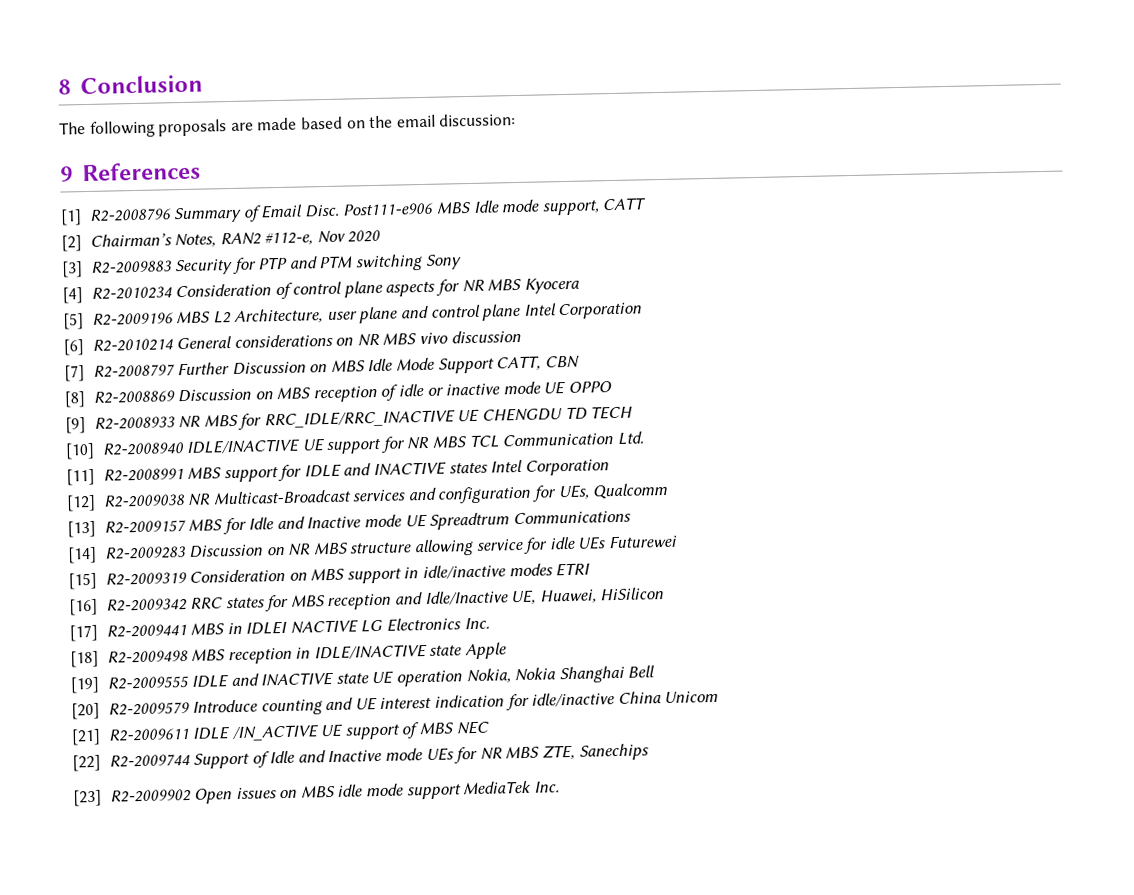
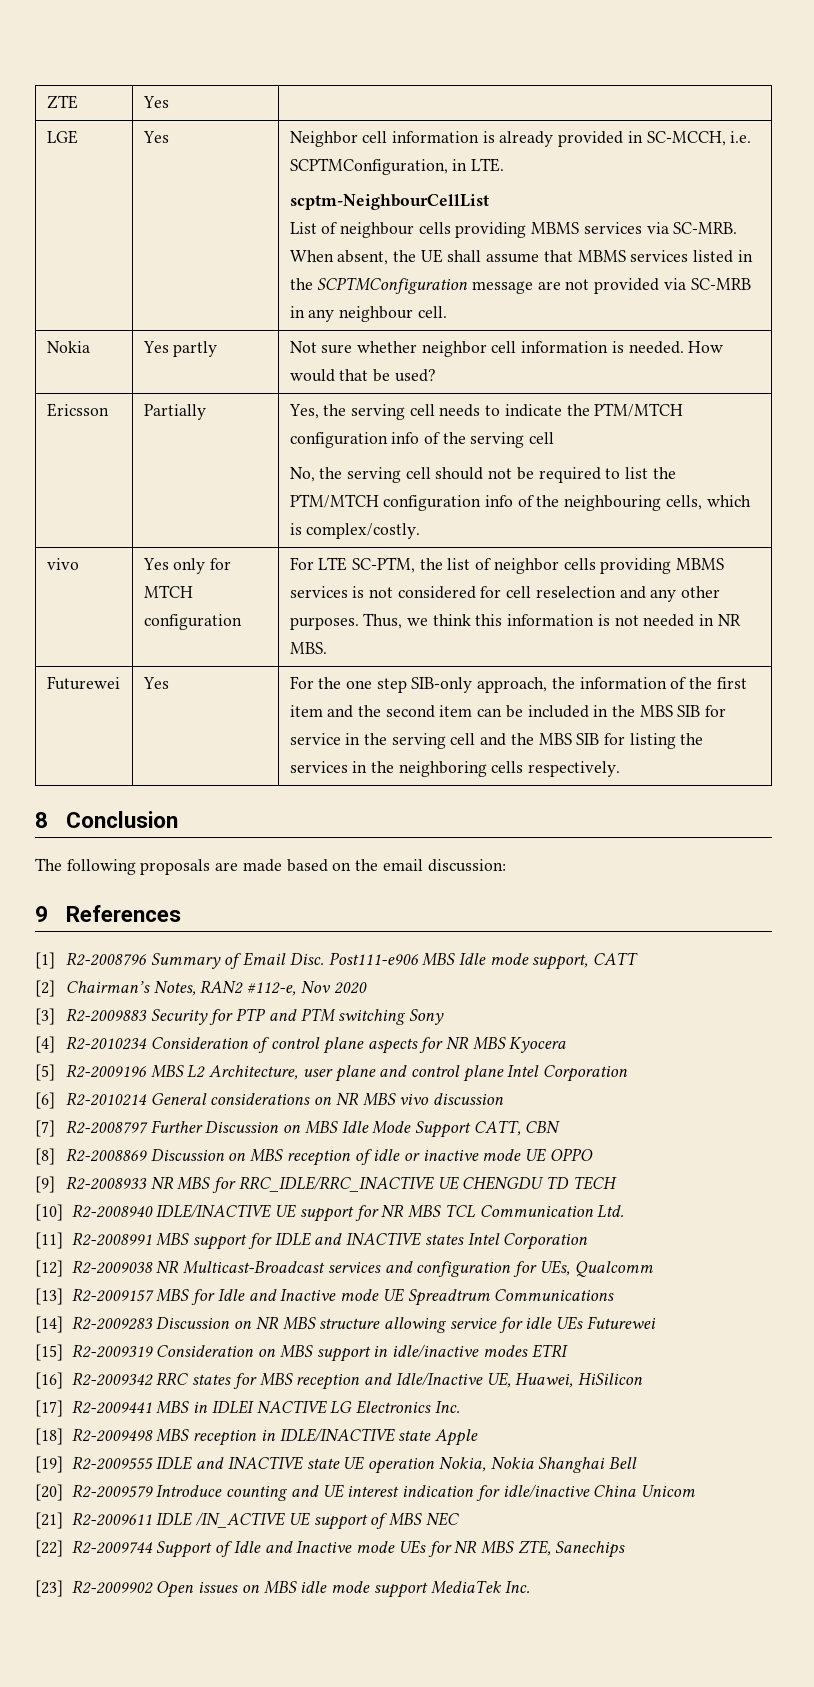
(58, 87) none -> [46,95,78,109] [142,96,169,108] [46,130,78,144] [142,131,169,143] [289,131,752,147] [289,158,504,175] [289,194,489,210] [289,222,738,238] [289,249,753,265] [289,277,751,294] [289,306,447,322] [46,341,90,353] [142,341,218,357] [289,341,724,357] [289,369,436,382] [46,403,109,417] [143,404,206,420] [288,403,684,420] [289,432,555,448] [289,467,676,483] [289,494,751,511] [289,523,421,539] [46,558,79,570] [142,558,231,574] [143,585,193,598] [143,614,242,630] [289,557,725,574] [289,586,721,602] [289,613,741,630] [289,642,327,654] [46,676,120,690] [142,677,169,689] [289,676,747,693] [289,705,727,718] [289,733,704,749] [289,761,621,777] ZTE | Yes | // LGE | Yes | Neighbor cell information is already provided in SC-MCCH, i.e. SCPTMConfiguration, in LTE. // scptm-NeighbourCellList // List of neighbour cells providing MBMS services via SC-MRB. When absent, the UE shall assume that MBMS services listed in the SCPTMConfiguration message are not provided via SC-MRB in any neighbour cell. // Nokia | Yes partly | Not sure whether neighbor cell information is needed. How would that be used? // Ericsson | Partially | Yes, the serving cell needs to indicate the PTM/MTCH configuration info of the serving cell // No, the serving cell should not be required to list the PTM/MTCH configuration info of the neighbouring cells, which is complex/costly. // vivo | Yes only for MTCH configuration | For LTE SC-PTM, the list of neighbor cells providing MBMS services is not considered for cell reselection and any other purposes. Thus, we think this information is not needed in NR MBS. // Futurewei | Yes | For the one step SIB-only approach, the information of the first item and the second item can be included in the MBS SIB for service in the serving cell and the MBS SIB for listing the services in the neighboring cells respectively. //

